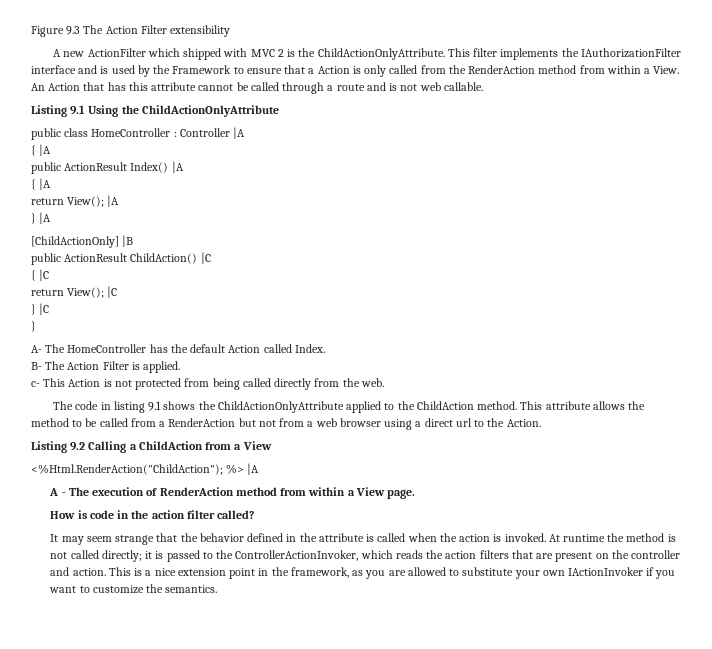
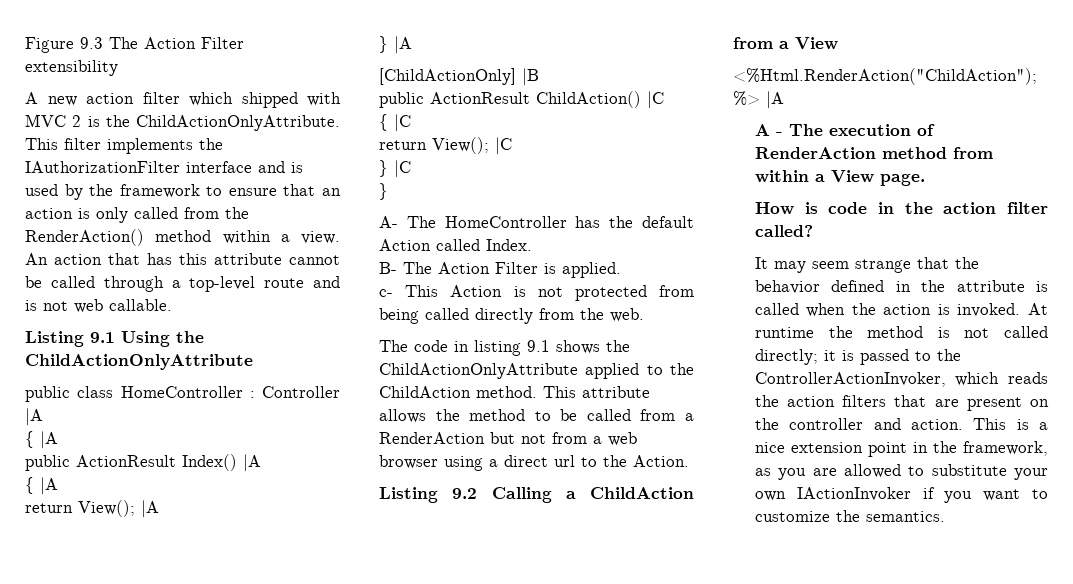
[87,48,146,57] ActionFilter -> [86,92,180,104] action filter
[172,65,232,74] Framework -> [119,184,200,198] framework
[308,66,350,74] a Action -> [322,188,341,196] [25,208,73,219] an action
[468,65,680,74] [31,83,81,91] RenderAction method from within a View. An Action -> [25,229,340,246] [25,253,102,265] RenderAction() method within a view. An action
(334, 88) none -> [189,276,256,292] top-level

